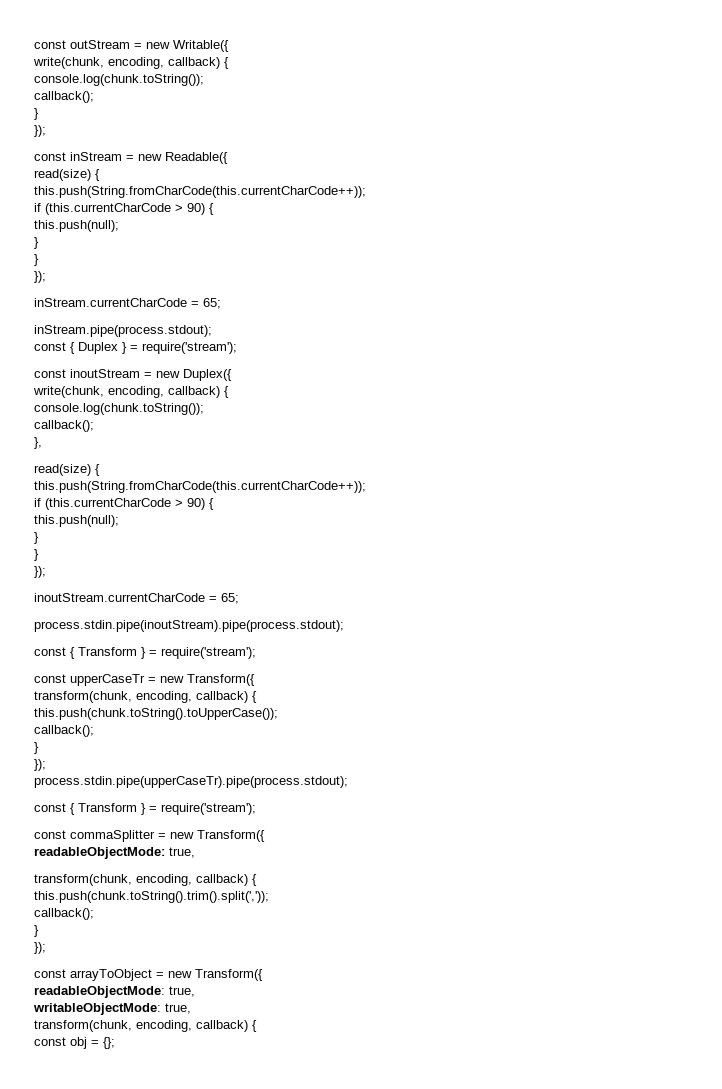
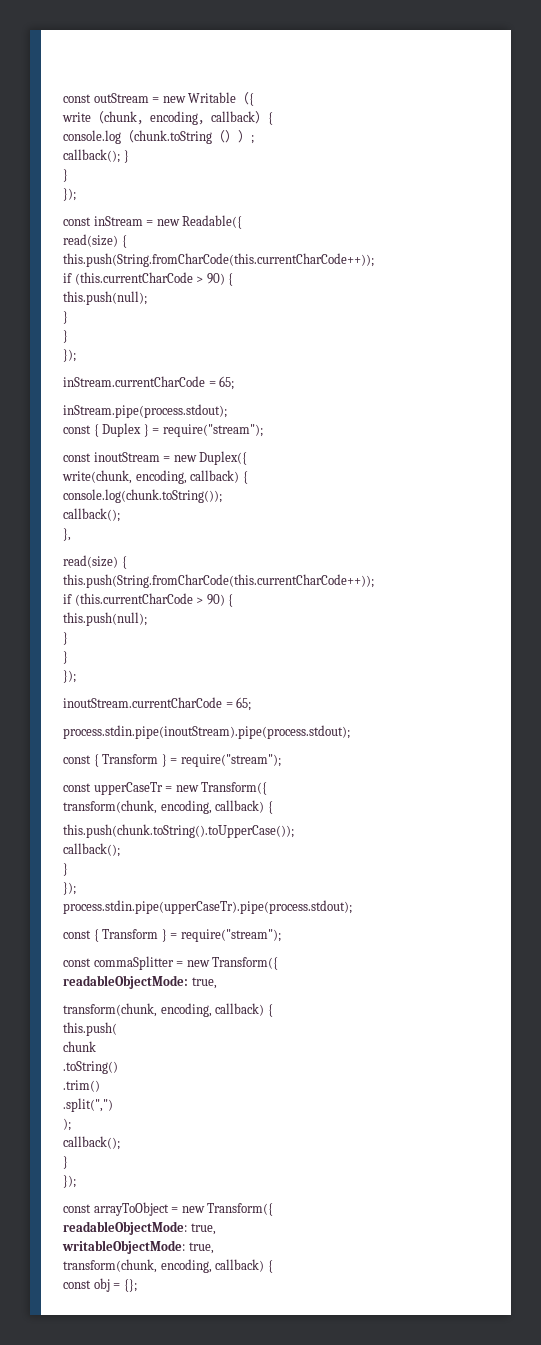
[173,40,229,52] [33,57,229,69] [34,74,204,86] [34,91,94,103] Writable({ // write(chunk, encoding, callback) { // console.log(chunk.toString()); // callback(); -> [188,92,255,106] [62,111,273,125] [63,130,254,144] [63,149,129,163] Writable（{ // write（chunk，encoding，callback）{ // console.log（chunk.toString（））; // callback(); }
[142,342,237,354] require('stream'); -> [162,424,263,437] require("stream");
[161,647,256,659] require('stream'); -> [180,754,281,767] require("stream");
[161,803,256,815] require('stream'); -> [180,929,281,942] require("stream");
[34,891,269,903] this.push(chunk.toString().trim().split(',')); -> [63,1022,117,1036] [63,1041,96,1052] [63,1061,118,1074] [63,1080,100,1092] [63,1098,113,1112] [63,1118,71,1131] this.push( // chunk // .toString() // .trim() // .split(",") // );

